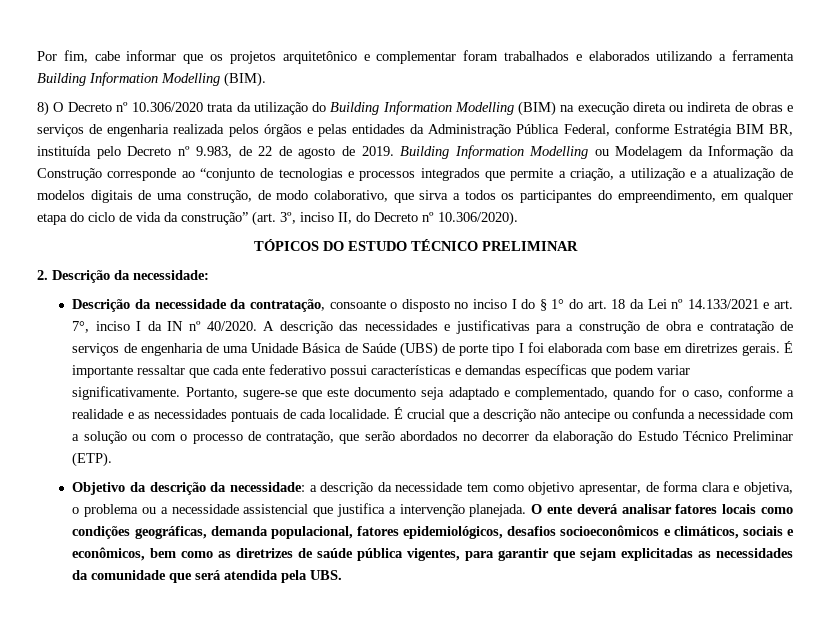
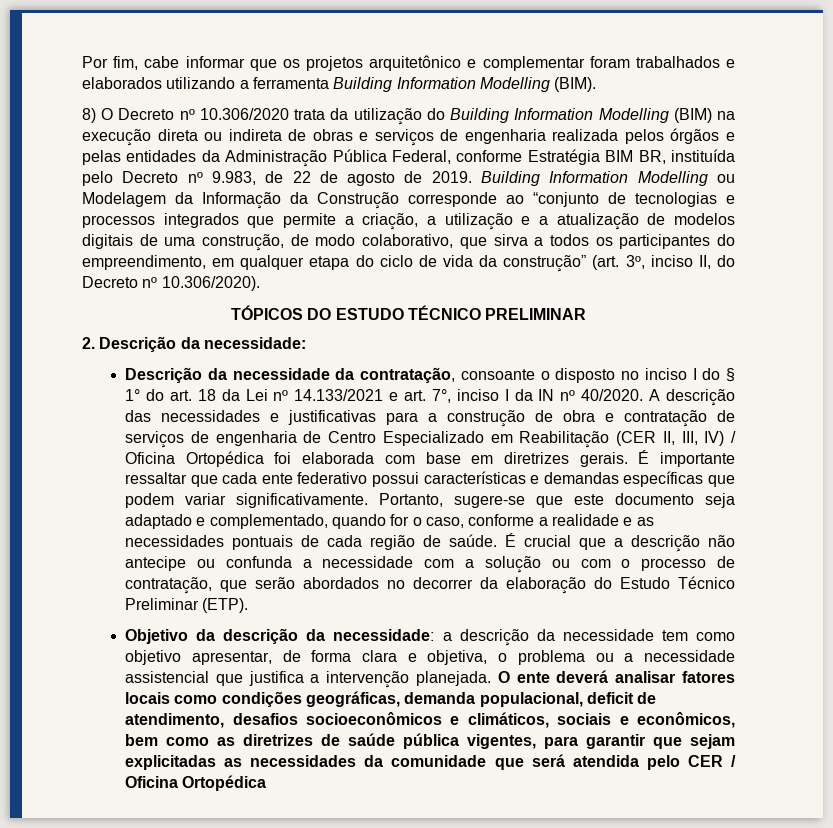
[223,342,524,357] uma Unidade Básica de Saúde (UBS) de porte tipo I -> [328,431,737,448] [125,451,264,467] Centro Especializado em Reabilitação (CER II, III, IV) / Oficina Ortopédica
[328,409,390,419] localidade. -> [370,534,498,550] região de saúde.
[357,526,504,539] fatores epidemiológicos, -> [587,692,657,704] [125,713,225,728] deficit de atendimento,
[281,570,343,583] pela UBS. -> [646,755,737,770] [125,775,267,791] pelo CER / Oficina Ortopédica

